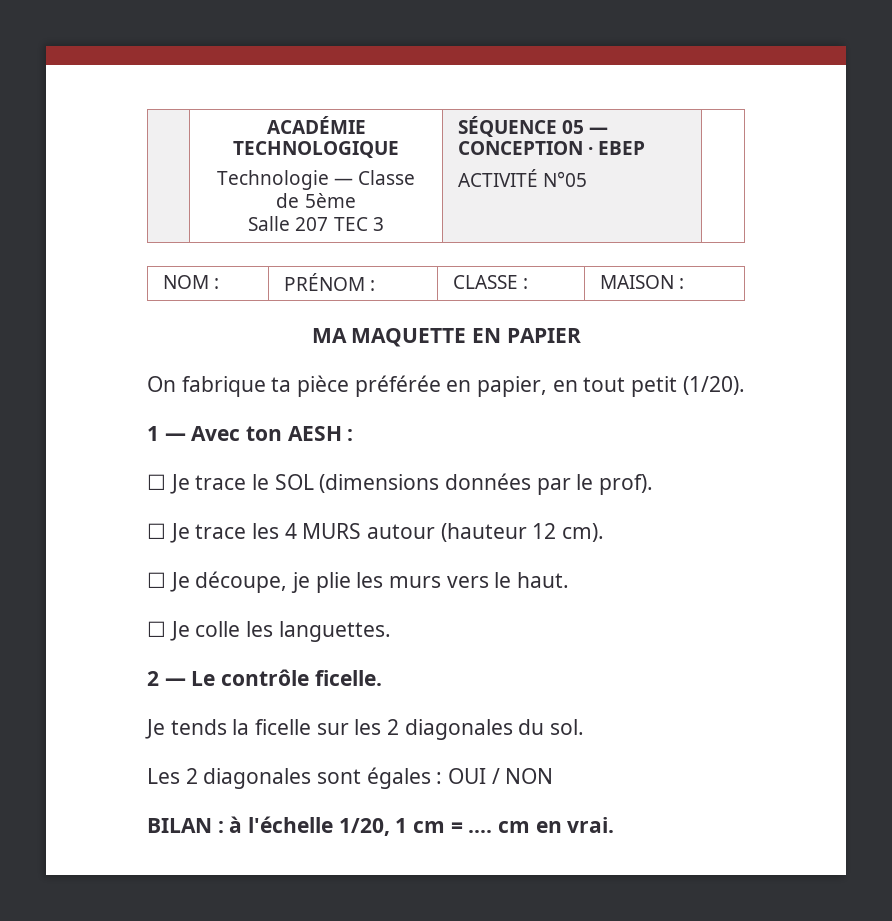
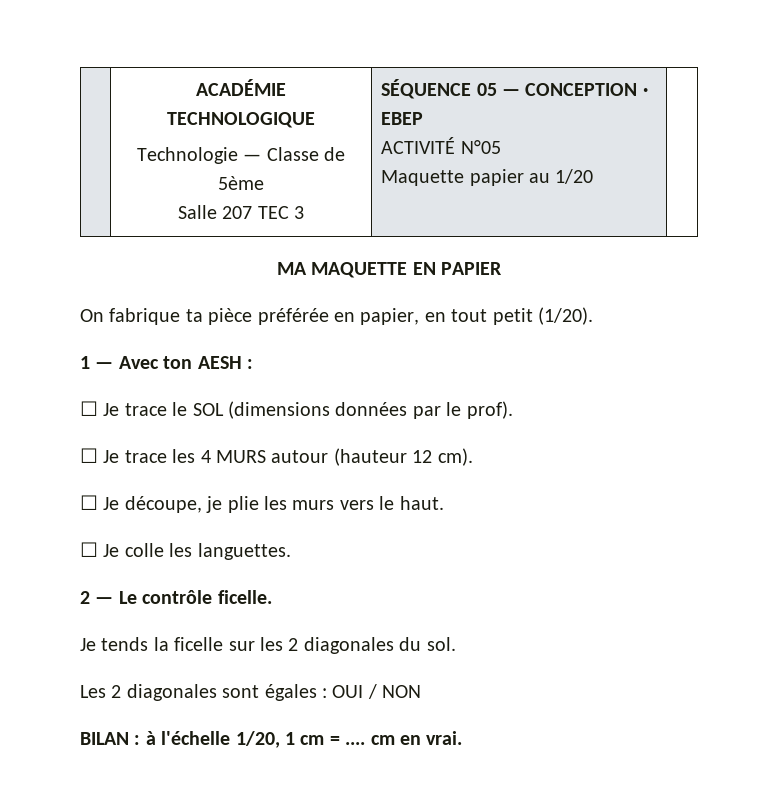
[162,275,219,289] [283,273,375,291] [452,275,528,289] [599,275,684,289] | // NOM : | PRÉNOM : | CLASSE : | MAISON : -> [381,169,594,186] // Maquette papier au 1/20 |

